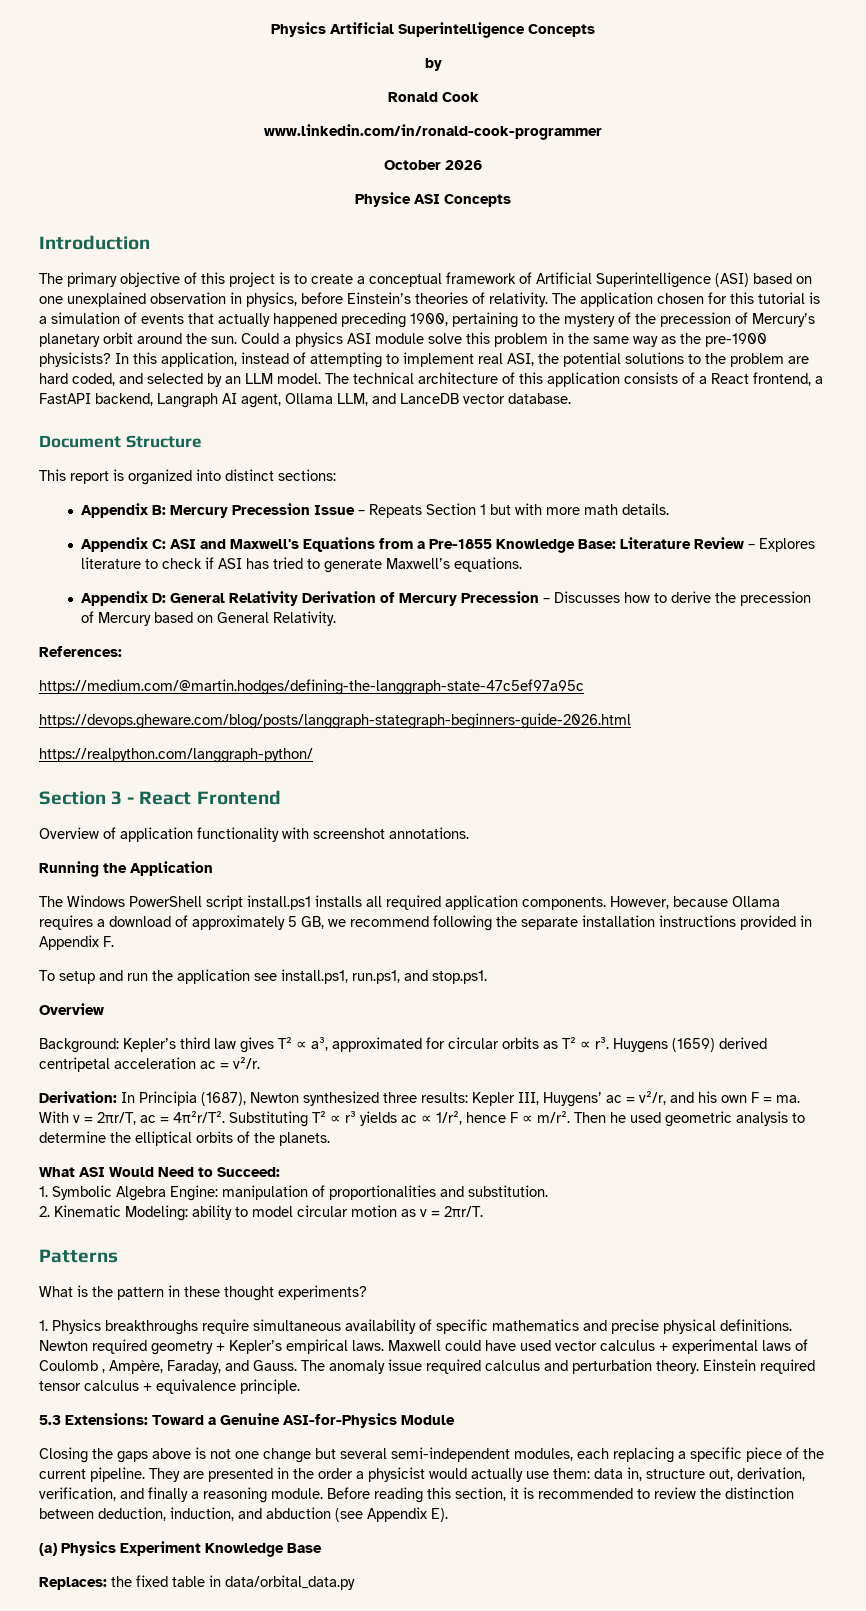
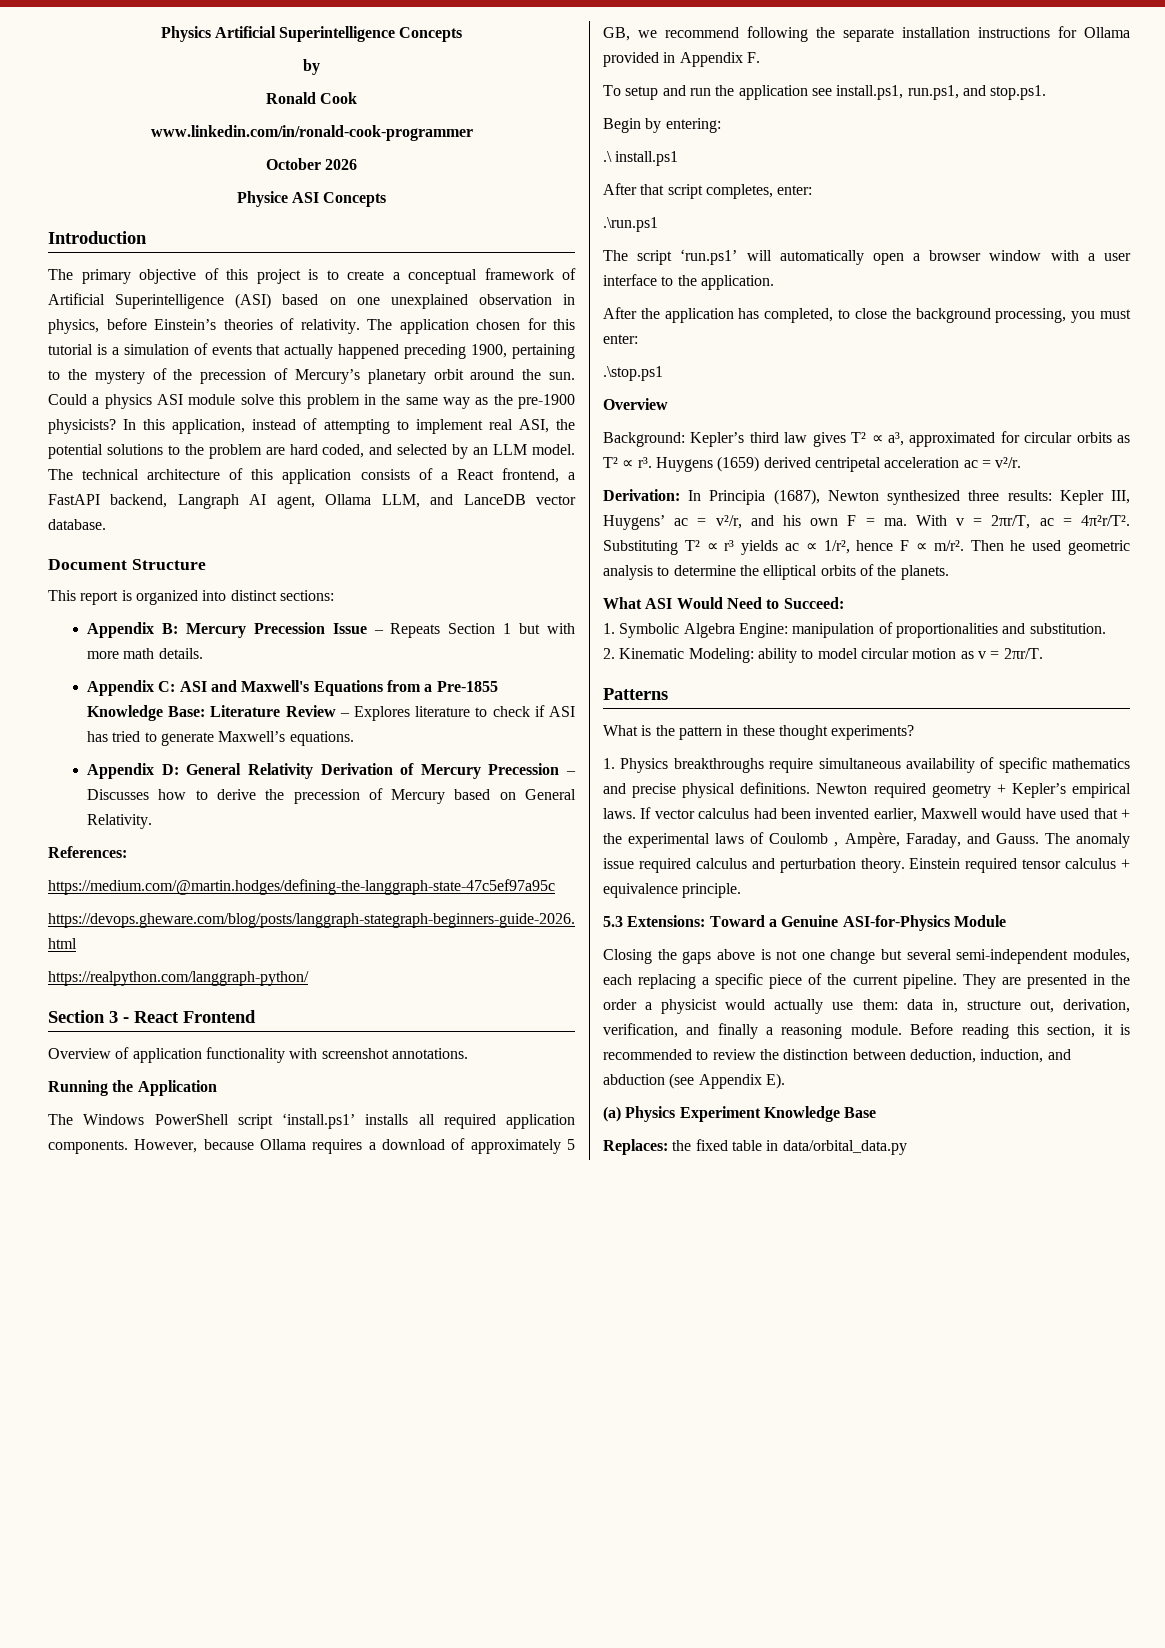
[247,895,311,910] install.ps1 -> [282,1113,355,1129] ‘install.ps1’
(736, 921) none -> [1058,26,1130,38] for Ollama
(487, 977) none -> [603,118,721,133] [603,151,679,166] [603,183,813,199] [603,217,658,232] [603,249,1131,265] [603,274,774,290] [603,307,1131,323] [603,334,638,344] [603,366,663,381] // Begin by entering: // .\ install.ps1 // After that script completes, enter: // .\run.ps1 // The script ‘run.ps1’ will automatically open a browser window with a user interface to the application. // After the application has completed, to close the background processing, you must enter: // .\stop.ps1
[388,1340,668,1351] Maxwell could have used vector calculus + -> [640,807,1130,822] [603,833,622,844] If vector calculus had been invented earlier, Maxwell would have used that + the

